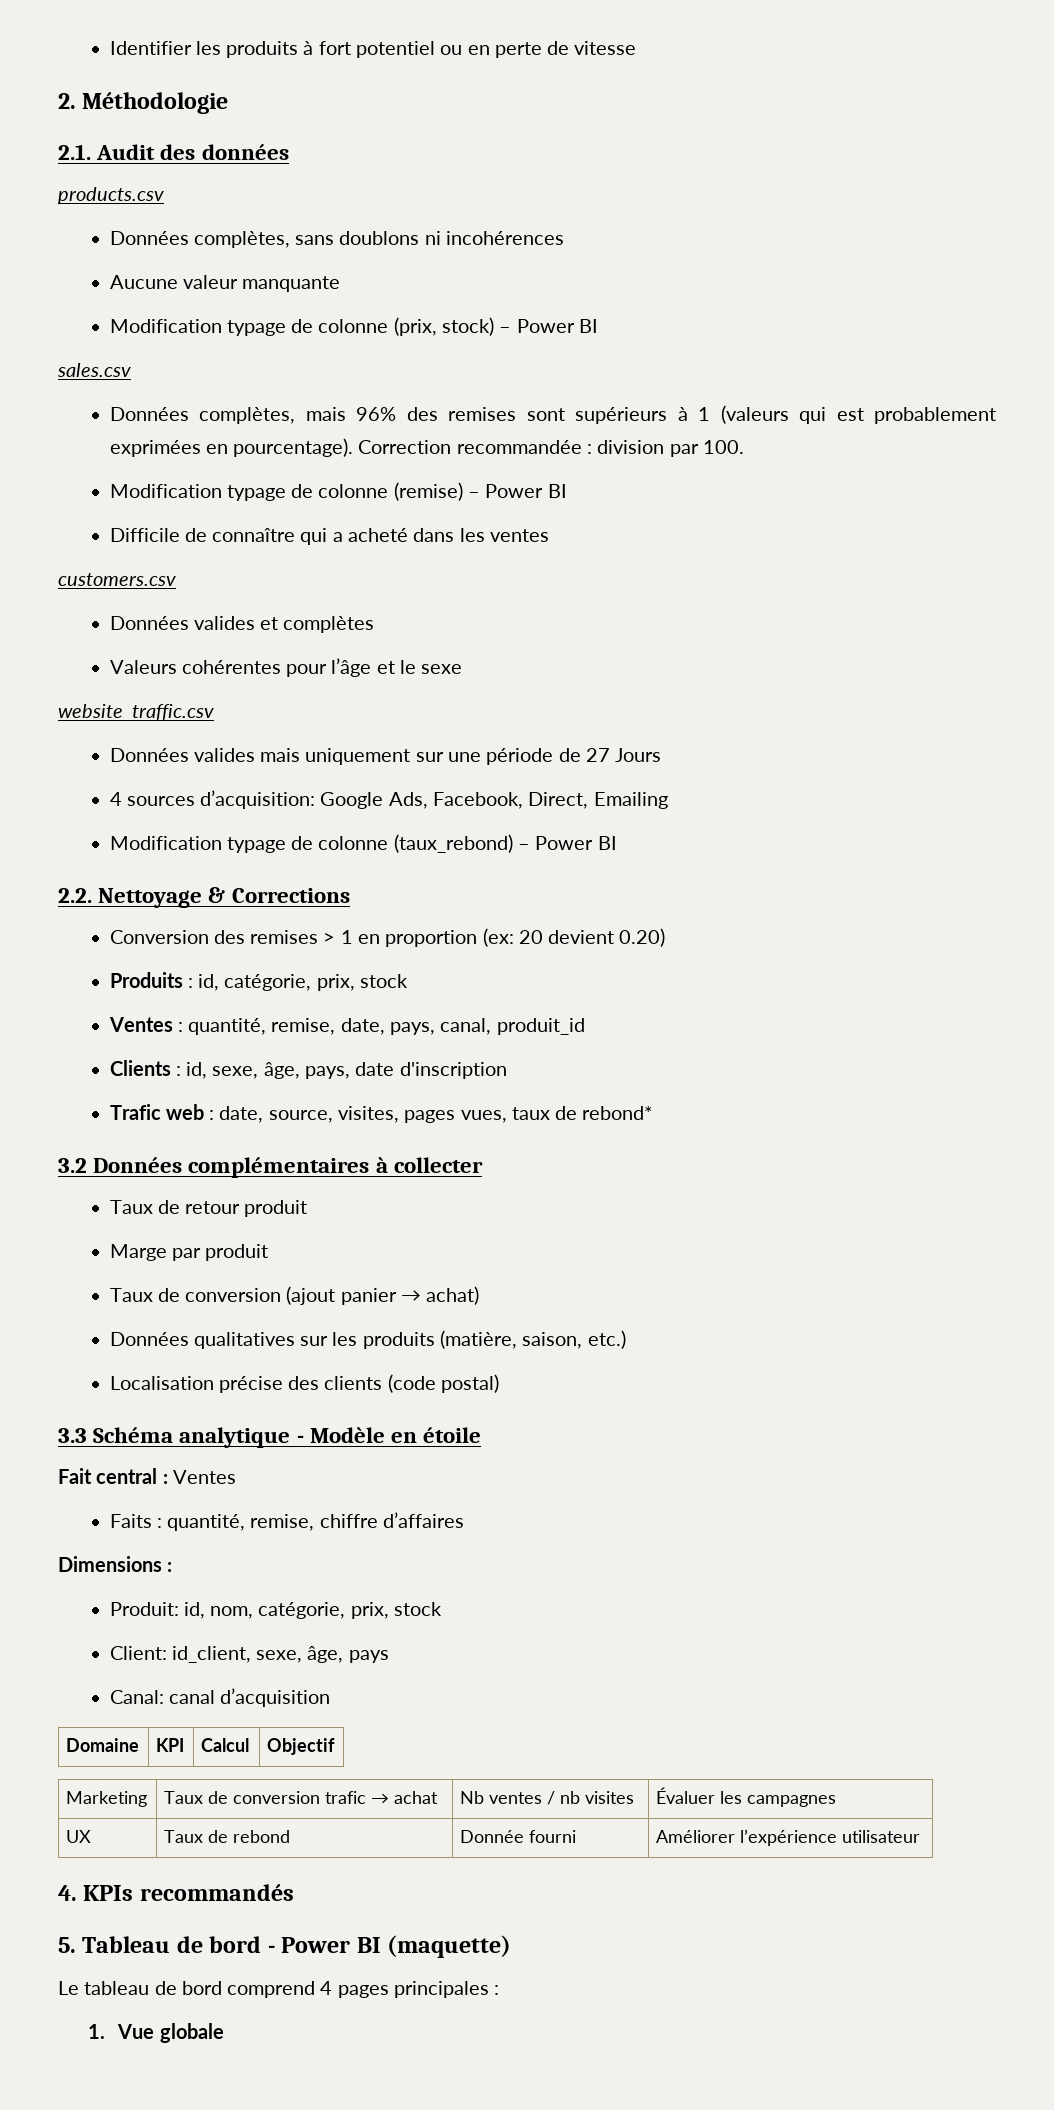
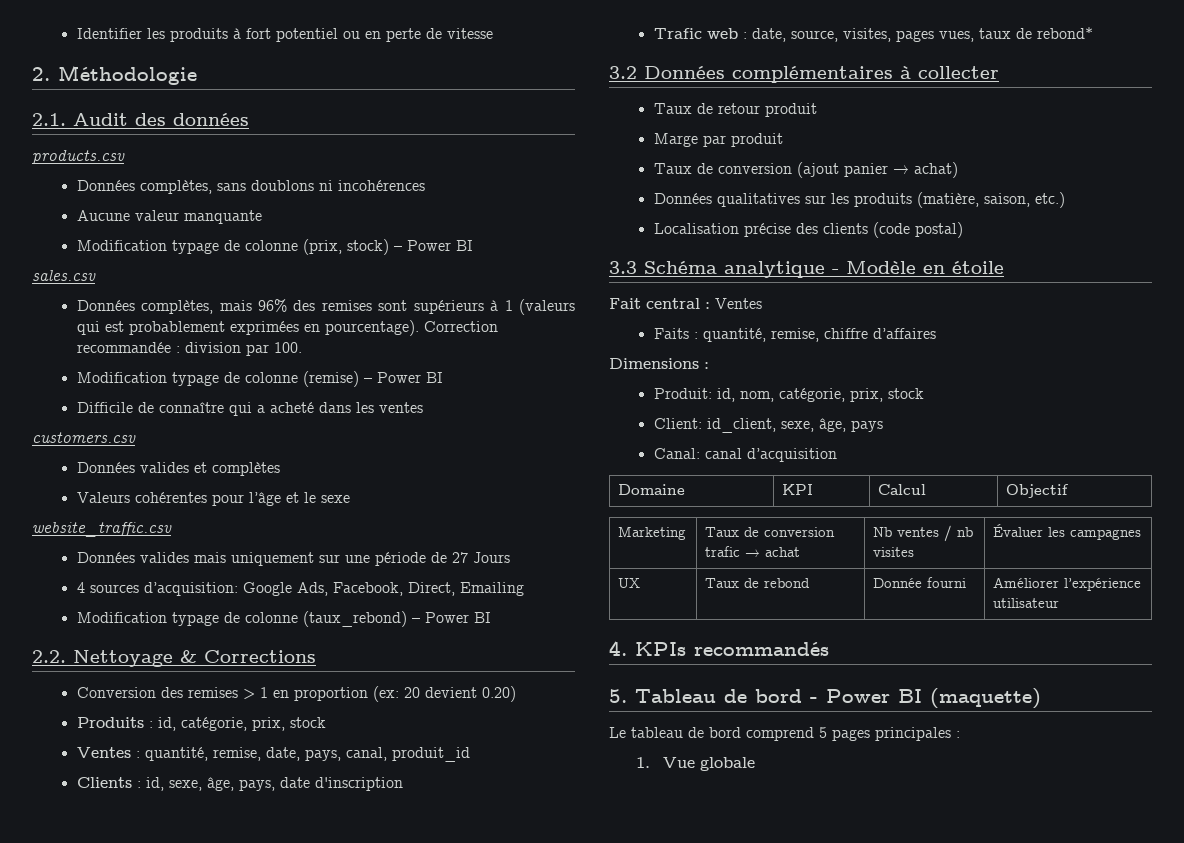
[320,1981,333,1995] 4 -> [819,727,827,738] 5

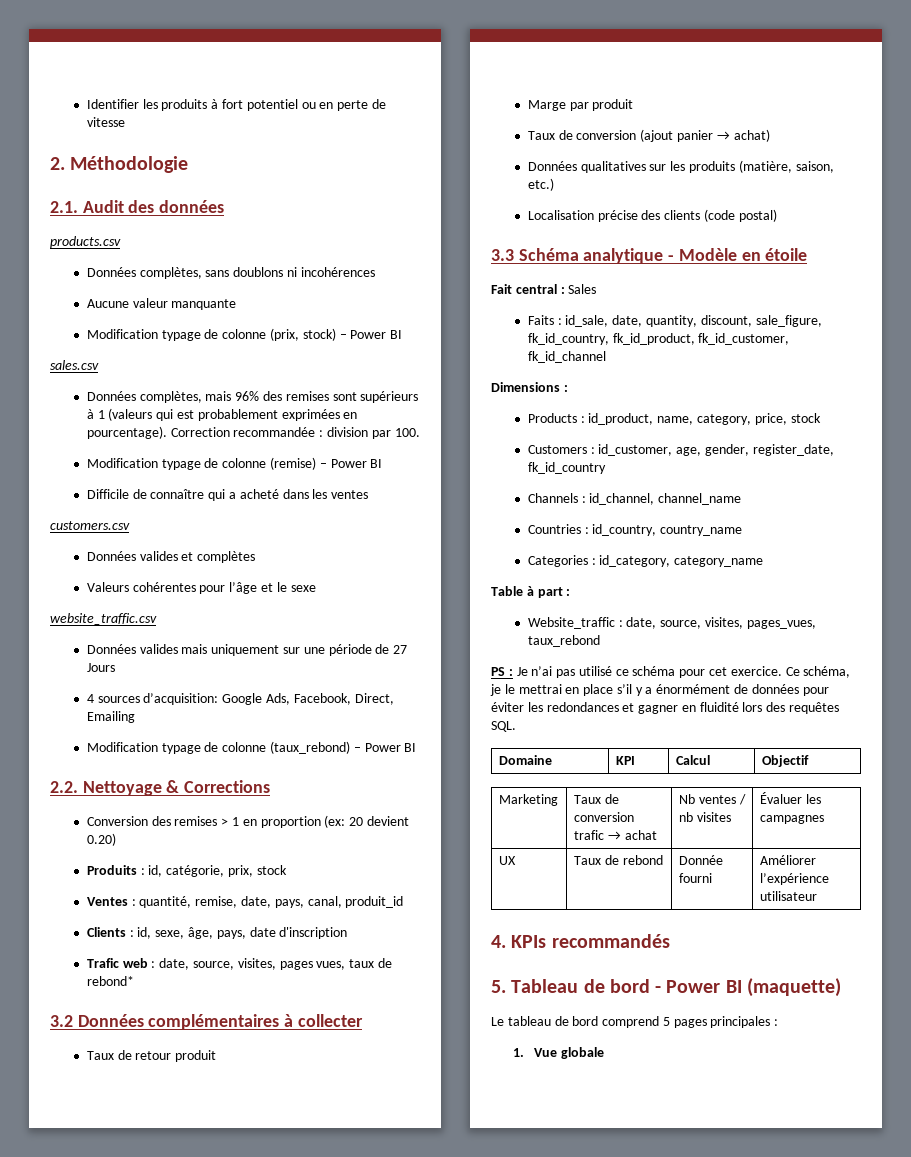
[715,298,762,309] Ventes -> [568,284,597,294] Sales
[702,328,936,342] [609,358,709,369] [653,388,924,402] [653,418,883,433] [653,448,837,462] quantité, remise, chiffre d’affaires // Dimensions : // Produit: id, nom, catégorie, prix, stock // Client: id_client, sexe, âge, pays // Canal: canal d’acquisition -> [565,315,822,327] [527,333,790,345] [527,351,606,363] [491,382,568,392] [527,413,821,425] [527,444,834,456] [527,462,606,474] [527,493,742,505] [527,524,743,536] [527,555,764,567] [491,586,571,598] [527,617,816,629] [527,635,600,647] [491,666,851,678] [490,684,829,696] [491,702,840,714] [491,721,516,732] id_sale, date, quantity, discount, sale_figure, fk_id_country, fk_id_product, fk_id_customer, fk_id_channel // Dimensions : // Products : id_product, name, category, price, stock // Customers : id_customer, age, gender, register_date, fk_id_country // Channels : id_channel, channel_name // Countries : id_country, country_name // Categories : id_category, category_name // Table à part : // Website_traffic : date, source, visites, pages_vues, taux_rebond // PS : Je n’ai pas utilisé ce schéma pour cet exercice. Ce schéma, je le mettrai en place s’il y a énormément de données pour éviter les redondances et gagner en fluidité lors des requêtes SQL.

